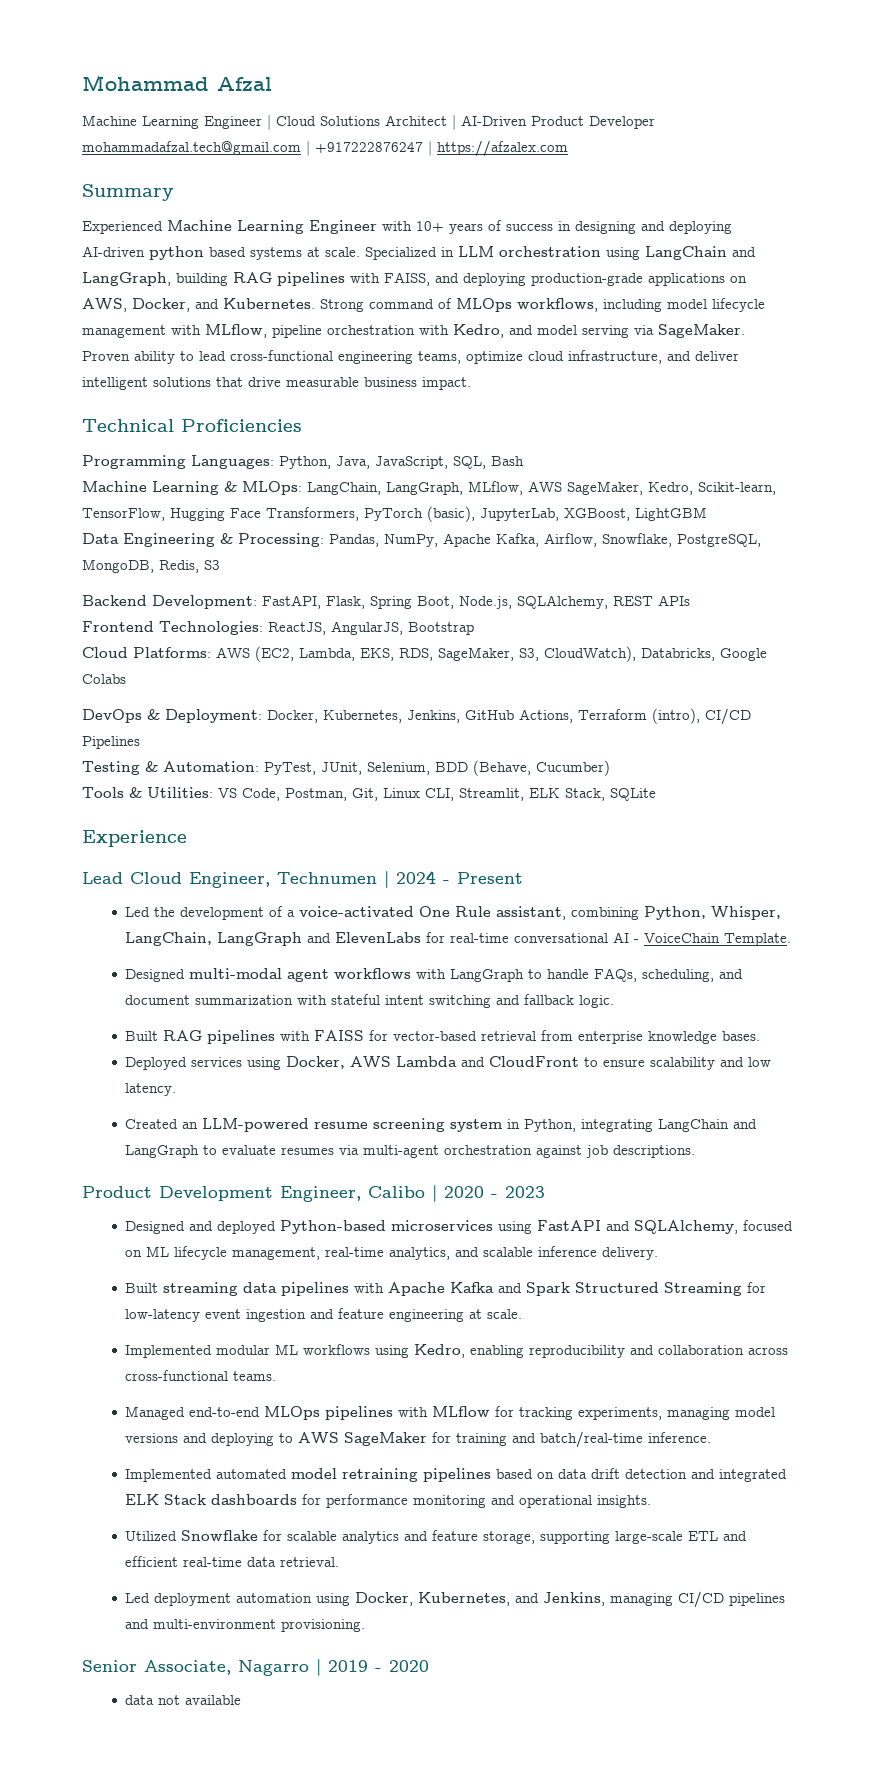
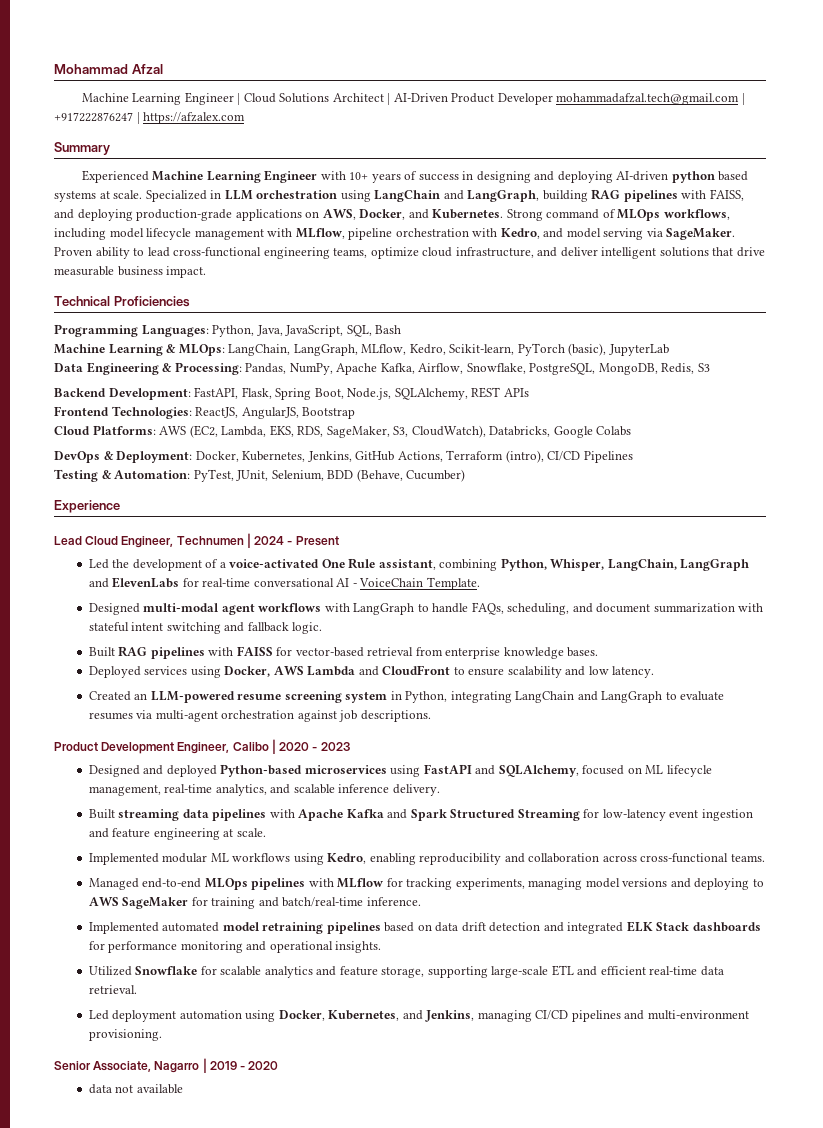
[528,481,776,495] [82,506,707,522] AWS SageMaker, Kedro, Scikit-learn, TensorFlow, Hugging Face Transformers, PyTorch (basic), JupyterLab, XGBoost, LightGBM -> [409,343,669,356] Kedro, Scikit-learn, PyTorch (basic), JupyterLab
[82,787,656,801] // Tools & Utilities: VS Code, Postman, Git, Linux CLI, Streamlit, ELK Stack, SQLite -> (466, 475) none

